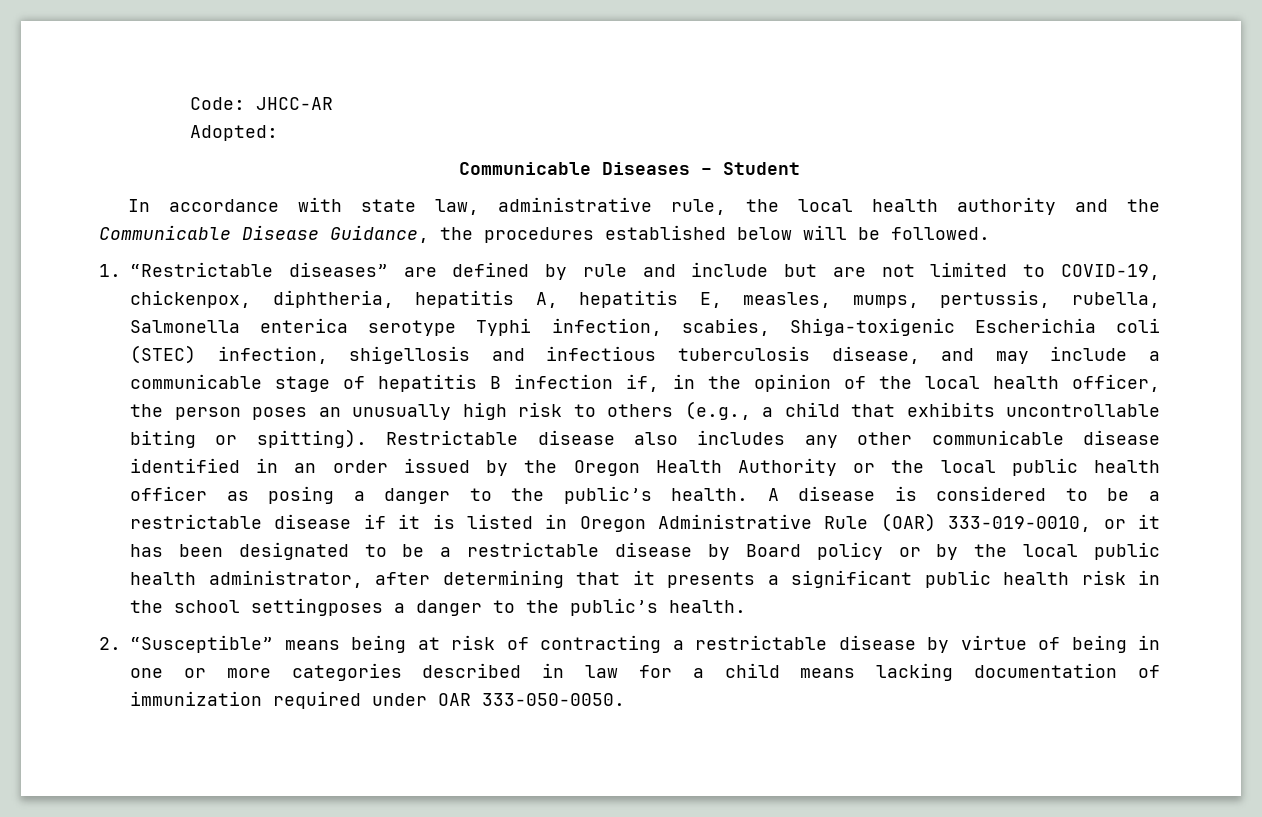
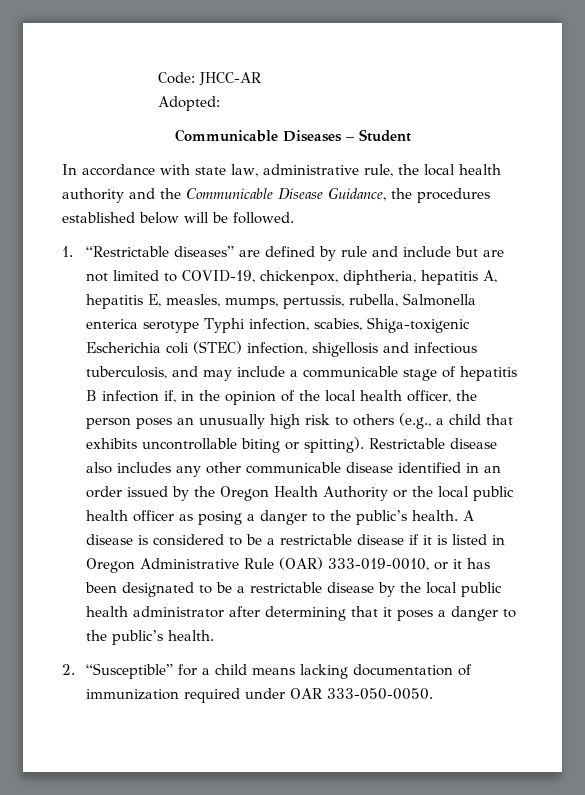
[678,346,920,364] tuberculosis disease, -> [86,366,168,379] tuberculosis,
[745,542,1160,560] [130,570,363,588] Board policy or by the local public health administrator, -> [400,582,503,597] [86,606,225,618] the local public health administrator
[667,570,1160,588] [130,598,383,616] presents a significant public health risk in the school settingposes -> [397,610,434,621] poses
[284,635,1160,653] [130,663,619,681] means being at risk of contracting a restrictable disease by virtue of being in one or more categories described in law -> (174, 671) none

